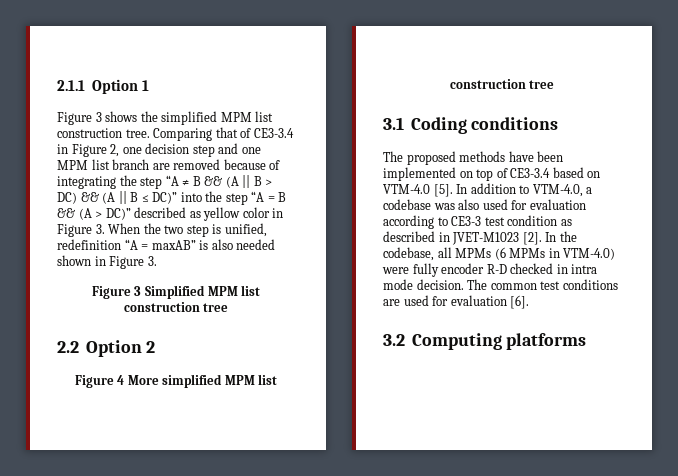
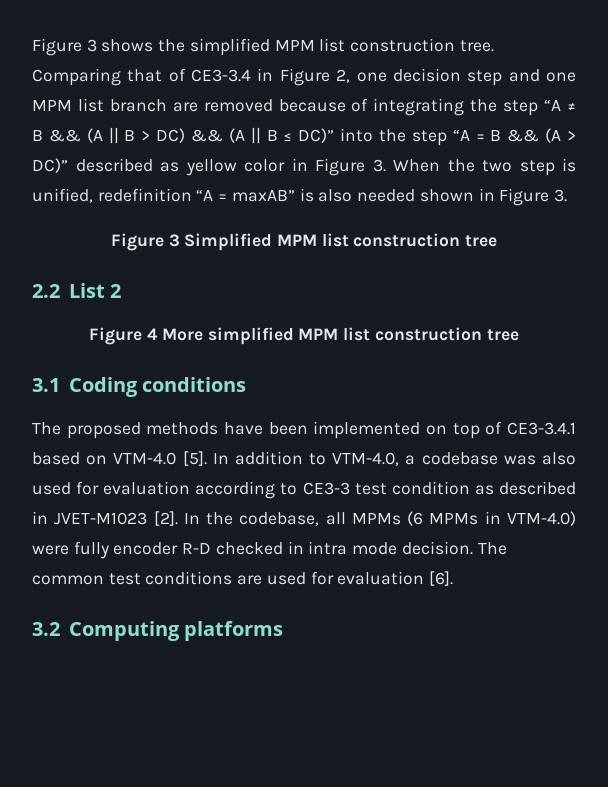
[57,79,149,94] 2.1.1 Option 1 // -> (32, 47) none
[85,340,142,357] Option -> [68,283,105,298] List
[510,168,551,178] CE3-3.4 -> [507,422,576,435] CE3-3.4.1

